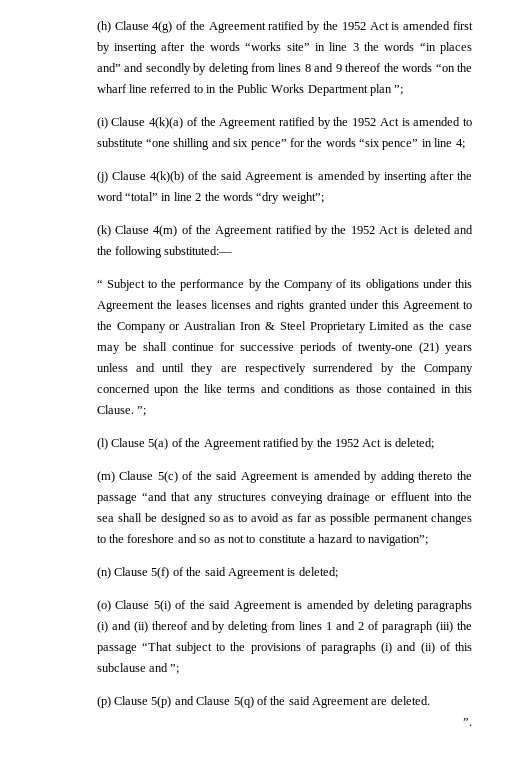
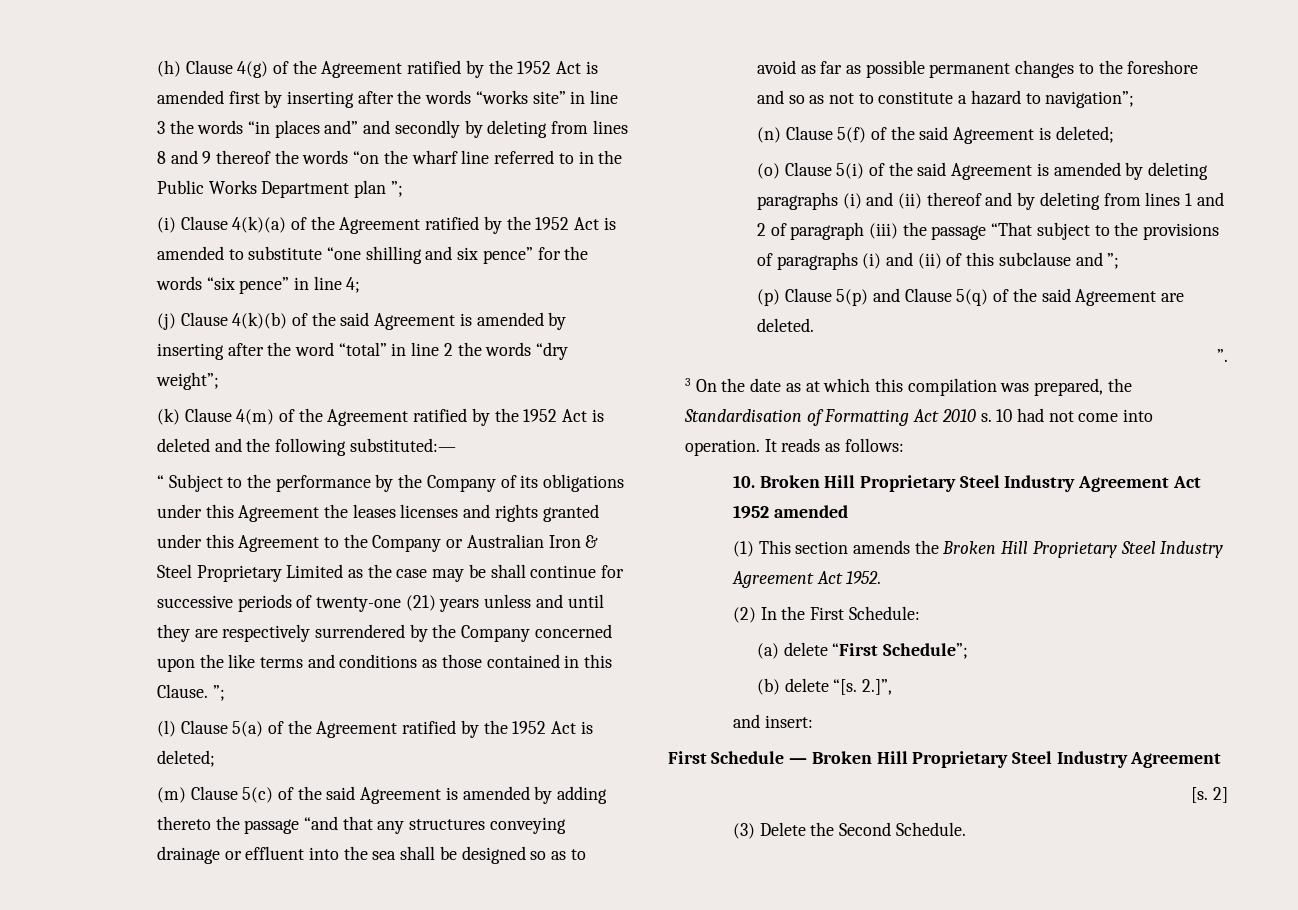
(472, 722) none -> [684,378,1132,396] [683,408,1154,426] [684,438,904,456] [732,475,1201,492] [732,505,848,519] [732,540,1224,558] [731,571,882,588] [732,606,920,623] [756,642,968,659] [756,678,892,695] [732,714,813,728] [667,751,1222,768] [1191,787,1228,803] [732,822,966,839] // 3 On the date as at which this compilation was prepared, the Standardisation of Formatting Act 2010 s. 10 had not come into operation. It reads as follows: // 10. Broken Hill Proprietary Steel Industry Agreement Act 1952 amended // (1) This section amends the Broken Hill Proprietary Steel Industry Agreement Act 1952. // (2) In the First Schedule: // (a) delete “First Schedule”; // (b) delete “[s. 2.]”, // and insert: // First Schedule — Broken Hill Proprietary Steel Industry Agreement // [s. 2] // (3) Delete the Second Schedule.

